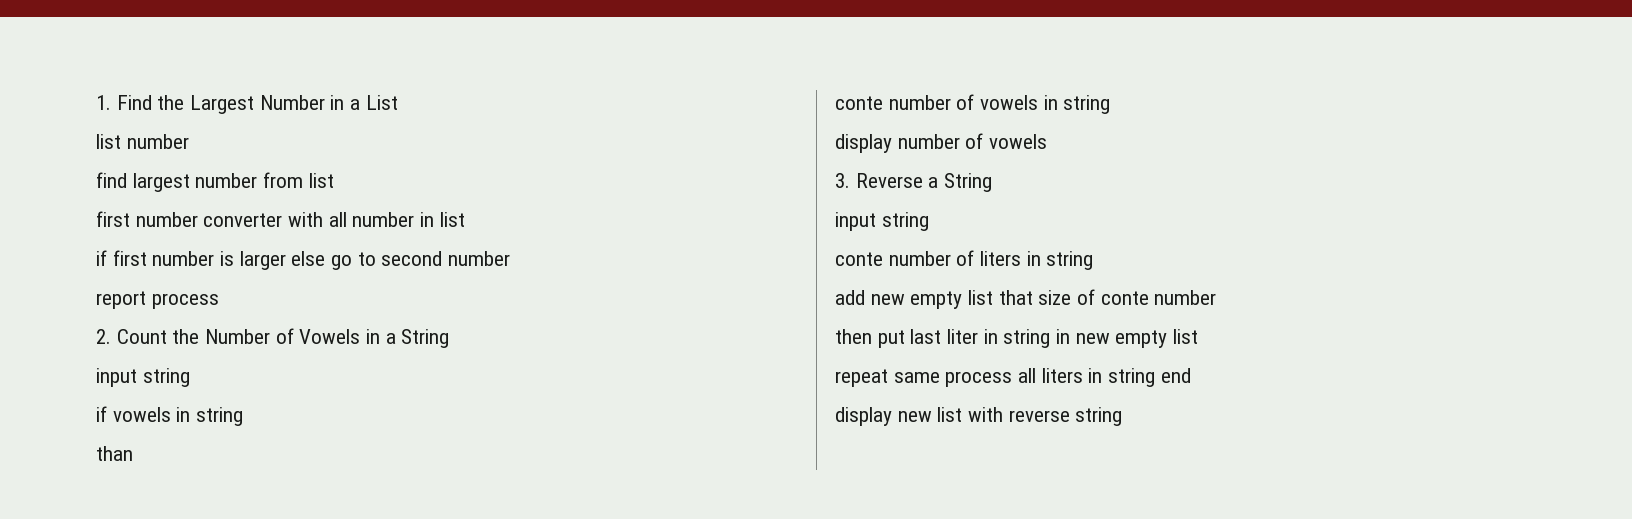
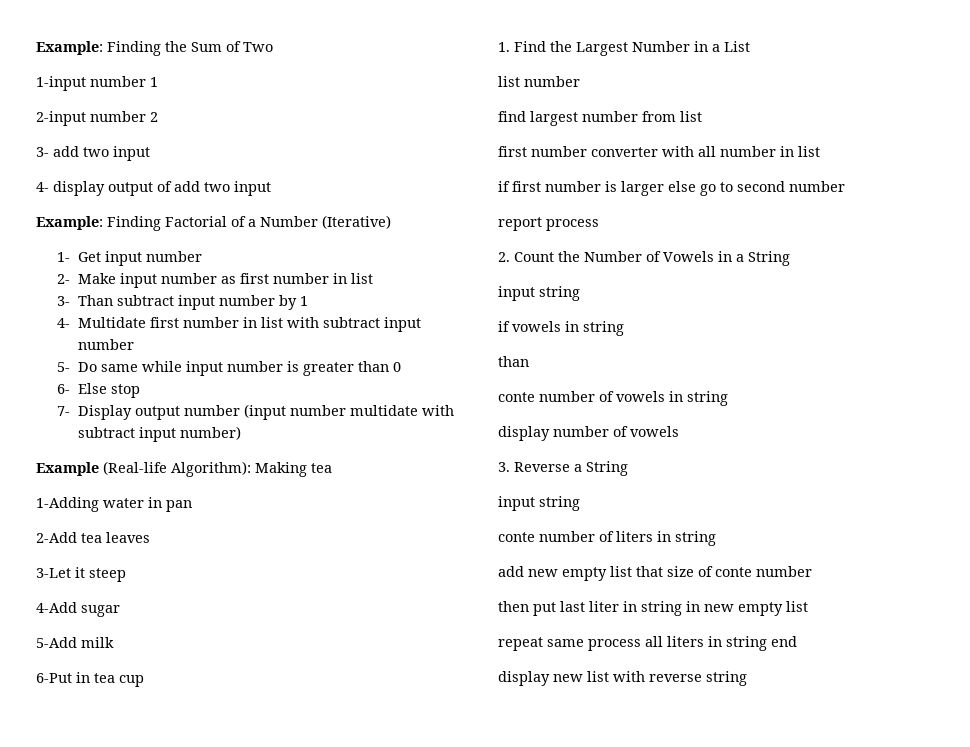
(96, 102) none -> [36,41,273,56] [36,76,158,91] [36,111,158,126] [36,146,150,161] [36,181,271,196] [36,215,391,231] [56,251,202,266] [56,273,373,288] [56,295,308,310] [56,317,421,332] [77,339,134,350] [56,361,401,376] [56,383,140,398] [56,404,454,420] [77,426,241,442] [36,461,332,477] [36,497,192,512] [36,532,150,543] [36,567,126,582] [36,602,120,617] [36,637,114,648] [36,672,144,687] Example: Finding the Sum of Two // 1-input number 1 // 2-input number 2 // 3- add two input // 4- display output of add two input // Example: Finding Factorial of a Number (Iterative) // 1- Get input number // 2- Make input number as first number in list // 3- Than subtract input number by 1 // 4- Multidate first number in list with subtract input number // 5- Do same while input number is greater than 0 // 6- Else stop // 7- Display output number (input number multidate with subtract input number) // Example (Real-life Algorithm): Making tea // 1-Adding water in pan // 2-Add tea leaves // 3-Let it steep // 4-Add sugar // 5-Add milk // 6-Put in tea cup //

